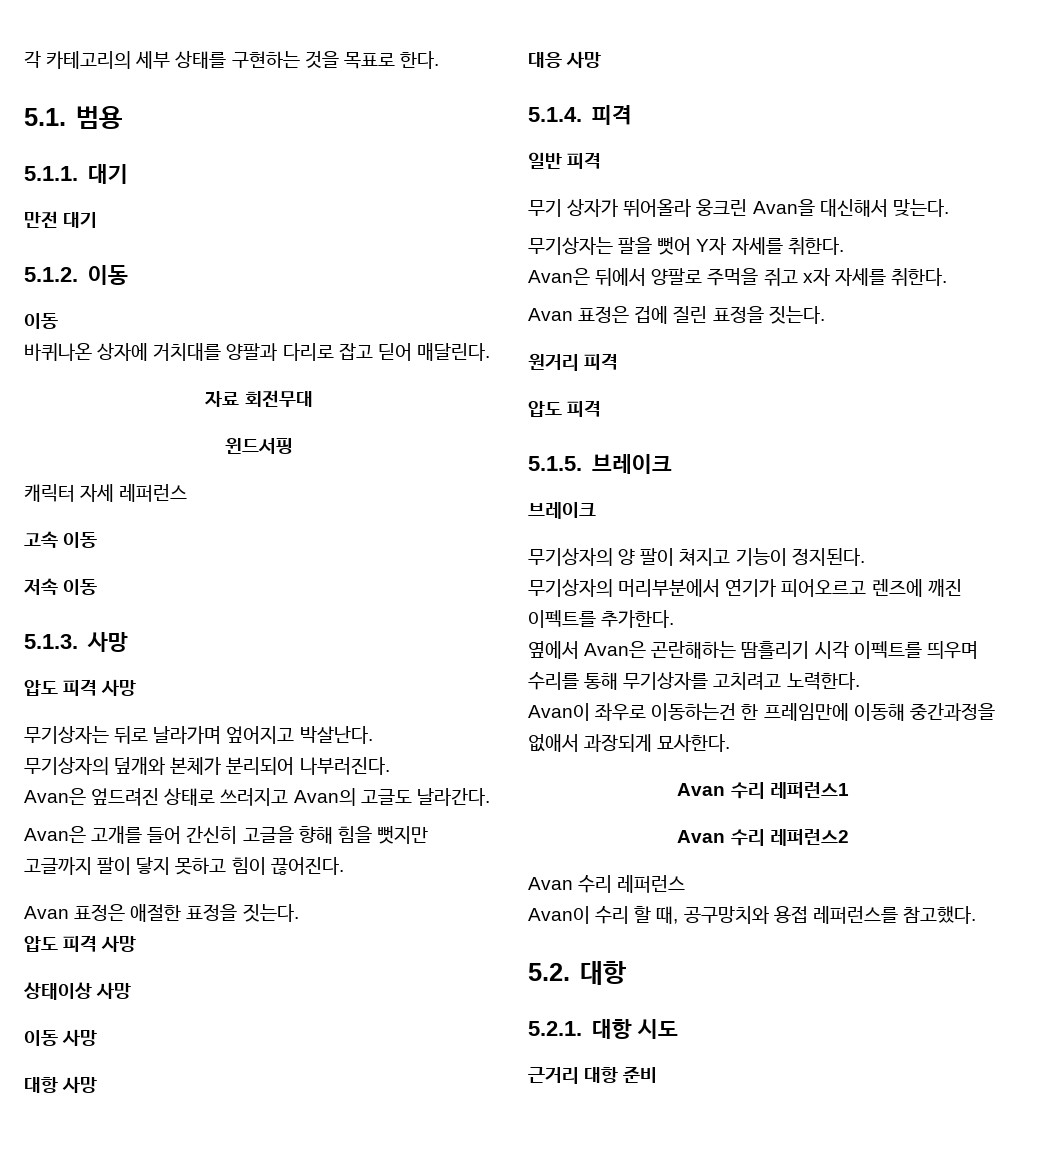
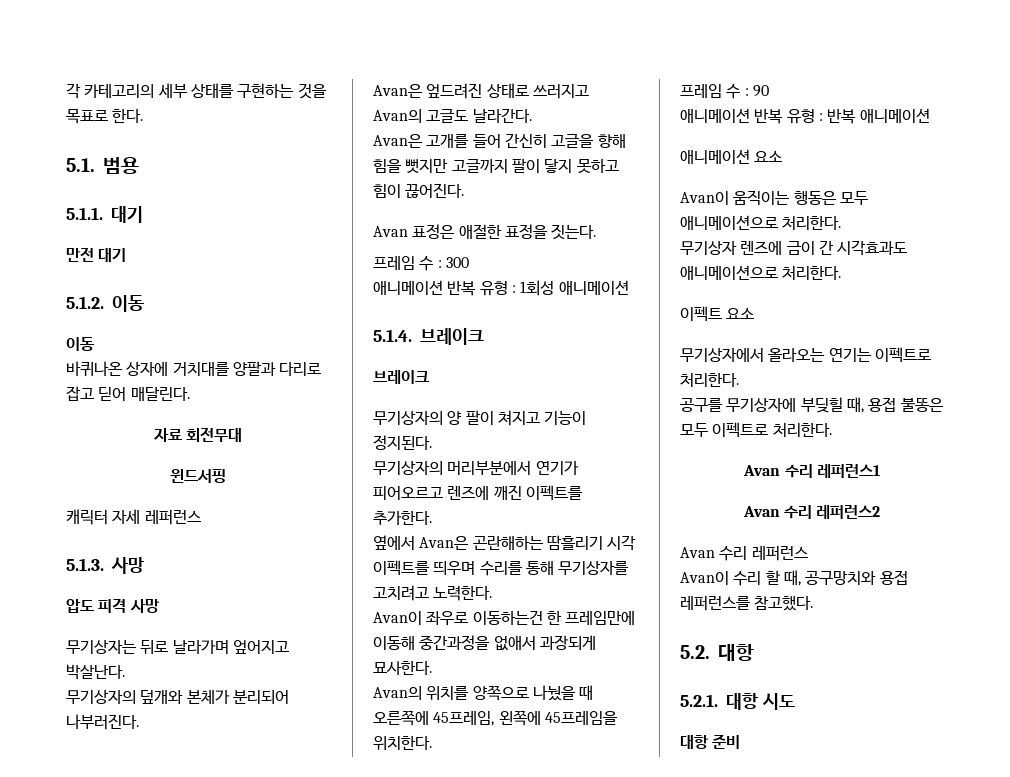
[24,531,98,548] [24,578,98,595] // 고속 이동 // 저속 이동 -> (201, 517) none
[24,935,137,952] [23,982,132,1000] [24,1029,98,1046] [24,1076,98,1093] [528,51,602,68] [528,105,632,125] [528,152,602,169] [528,199,949,217] [528,237,844,255] [528,268,947,286] [528,306,825,324] [528,353,619,371] [528,400,602,417] [528,456,582,471] 압도 피격 사망 // 상태이상 사망 // 이동 사망 // 대항 사망 // 대응 사망 // 5.1.4. 피격 // 일반 피격 // 무기 상자가 뛰어올라 웅크린 Avan을 대신해서 맞는다. // 무기상자는 팔을 뻣어 Y자 자세를 취한다. // Avan은 뒤에서 양팔로 주먹을 쥐고 x자 자세를 취한다. // Avan 표정은 겁에 질린 표정을 짓는다. // 원거리 피격 // 압도 피격 // 5.1.5. -> [373,256,469,271] [373,280,629,296] [373,329,412,342] 프레임 수 : 300 // 애니메이션 반복 유형 : 1회성 애니메이션 // 5.1.4.
(731, 743) none -> [373,685,594,701] [373,710,618,726] [373,735,432,750] [680,84,769,99] [680,108,930,124] [680,149,783,164] [680,190,868,206] [680,215,842,230] [680,240,908,256] [680,265,842,280] [680,306,755,322] [680,347,931,363] [680,372,739,387] [680,397,944,413] [680,422,832,438] // Avan의 위치를 양쪽으로 나눴을 때 오른쪽에 45프레임, 왼쪽에 45프레임을 위치한다. // 프레임 수 : 90 // 애니메이션 반복 유형 : 반복 애니메이션 // 애니메이션 요소 // Avan이 움직이는 행동은 모두 애니메이션으로 처리한다. // 무기상자 렌즈에 금이 간 시각효과도 애니메이션으로 처리한다. // 이펙트 요소 // 무기상자에서 올라오는 연기는 이펙트로 처리한다. // 공구를 무기상자에 부딪힐 때, 용접 불똥은 모두 이펙트로 처리한다.
[528,1067,579,1084] 근거리 -> (795, 701) none

